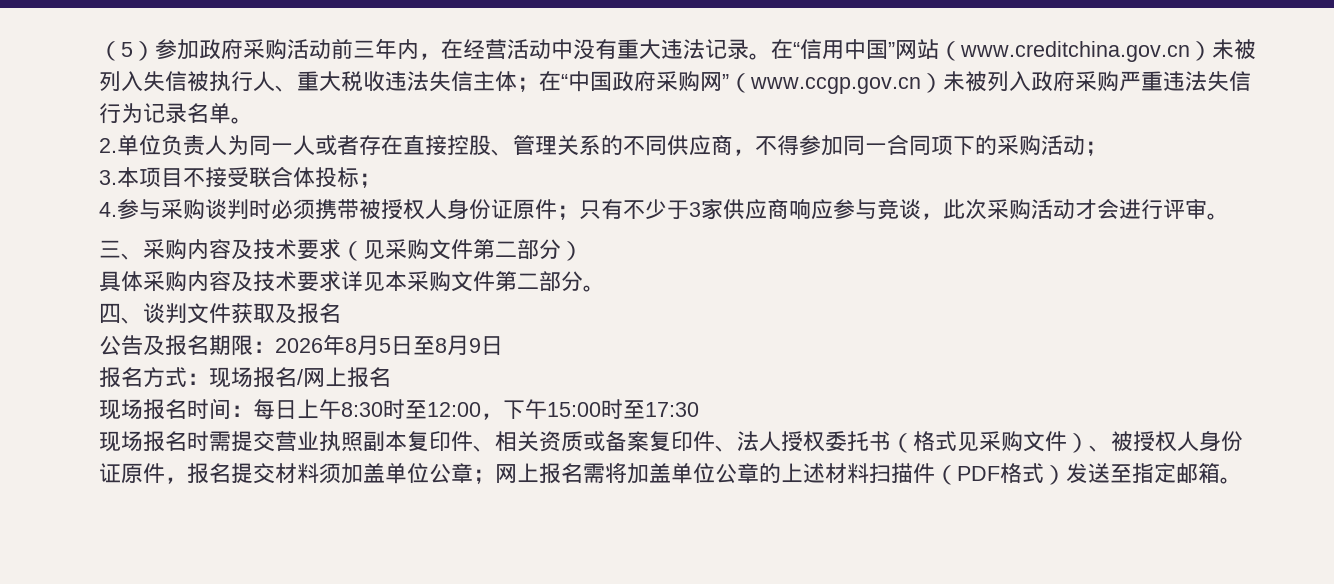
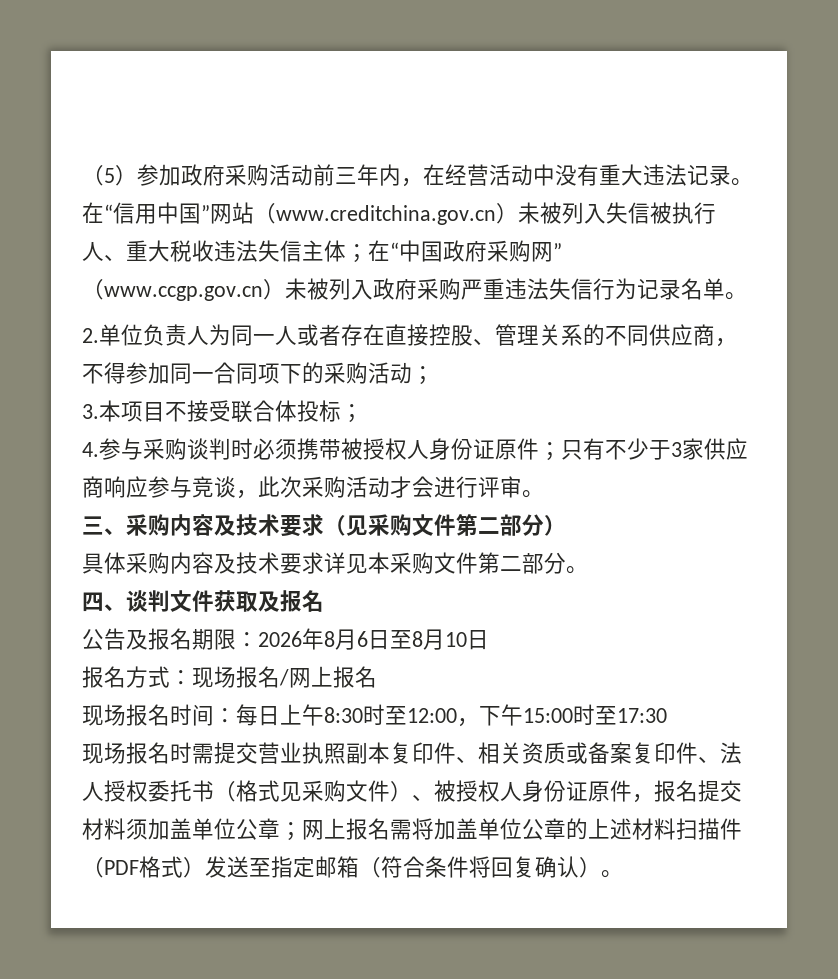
[379,338,391,353] 5 -> [357,631,368,647] 6
[469,338,481,353] 9 -> [445,632,467,647] 10
(1220, 473) none -> [359,856,601,878] （符合条件将回复确认）

